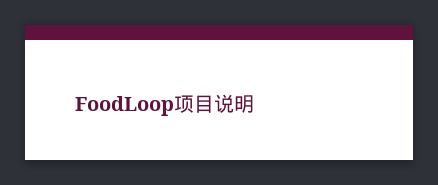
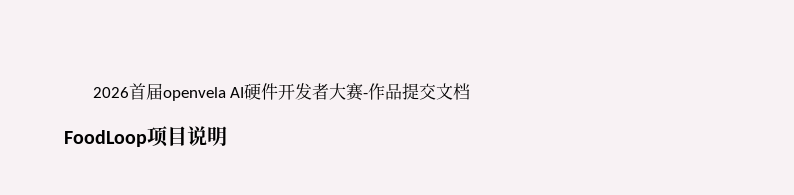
(75, 106) none -> [92,83,471,101] 2026首届openvela AI硬件开发者大赛-作品提交文档 //

